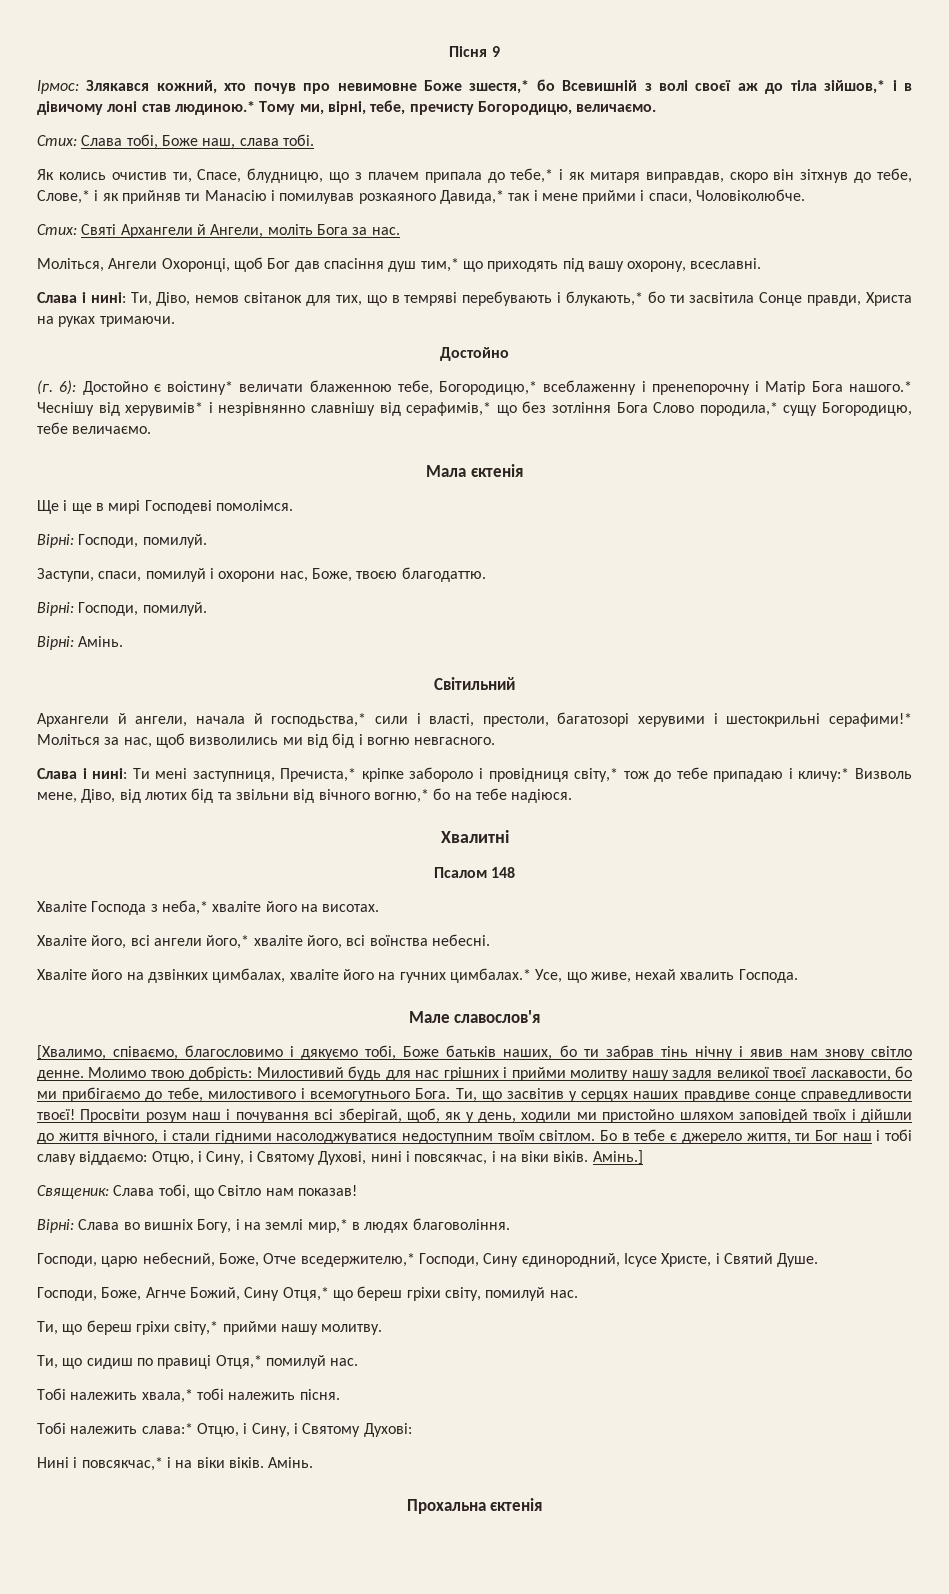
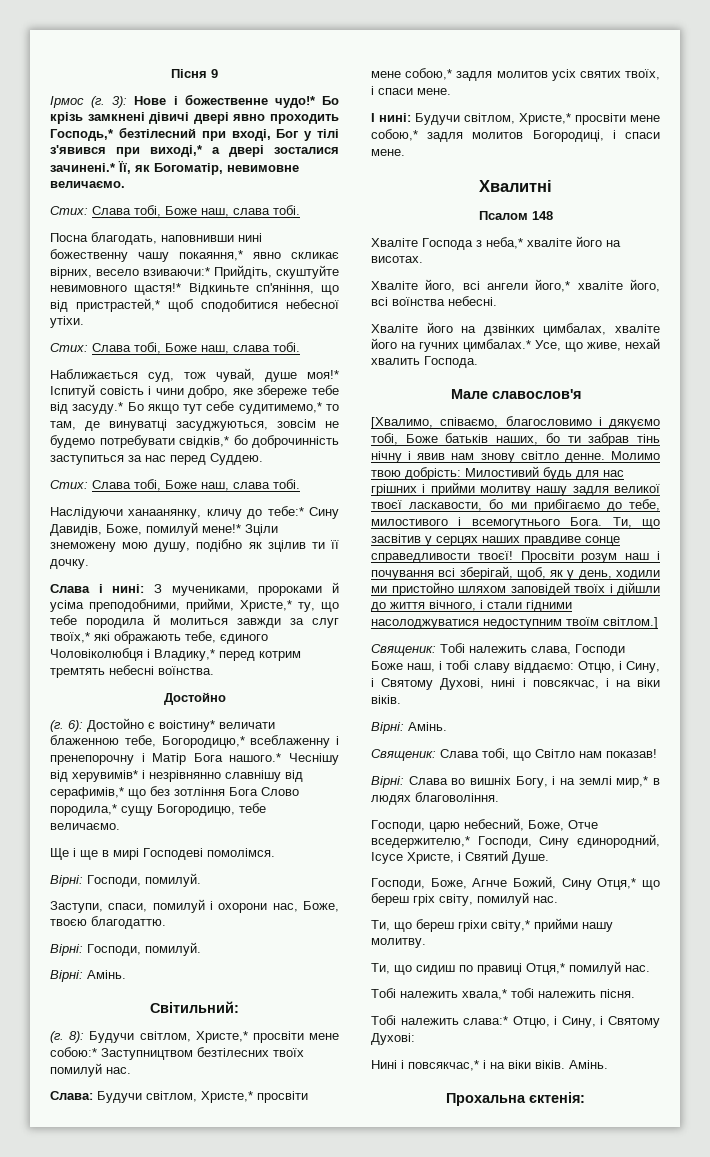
[37,79,913,94] [37,100,572,115] Ірмос: Злякався кожний, хто почув про невимовне Боже зшестя,* бо Всевишній з волі своєї аж до тіла зійшов,* і в дівичому лоні став людиною.* Тому ми, вірні, тебе, пречисту Богородицю, -> [50,94,339,108] [50,112,339,124] [50,127,339,141] [50,145,339,157] [50,160,299,175] Ірмос (г. 3): Нове і божественне чудо!* Бо крізь замкнені дівичі двері явно проходить Господь,* безтілесний при вході, Бог у тілі з'явився при виході,* а двері зосталися зачинені.* Її, як Богоматір, невимовне
[37,168,913,183] [37,189,806,204] [37,224,400,238] [37,257,762,272] [37,291,913,306] [37,316,175,327] Як колись очистив ти, Спасе, блудницю, що з плачем припала до тебе,* і як митаря виправдав, скоро він зітхнув до тебе, Слове,* і як прийняв ти Манасію і помилував розкаяного Давида,* так і мене прийми і спаси, Чоловіколюбче. // Стих: Святі Архангели й Ангели, моліть Бога за нас. // Моліться, Ангели Охоронці, щоб Бог дав спасіння душ тим,* що приходять під вашу охорону, всеславні. // Слава і нині: Ти, Діво, немов світанок для тих, що в темряві перебувають і блукають,* бо ти засвітила Сонце правди, Христа на руках тримаючи. -> [50,232,262,245] [50,249,339,262] [50,265,339,279] [50,283,339,295] [50,298,339,312] [50,316,84,328] [50,342,300,354] [50,368,339,382] [50,384,339,398] [50,401,339,414] [50,419,339,431] [50,435,339,448] [50,453,263,465] [50,479,300,491] [50,506,339,519] [50,522,278,536] [50,539,339,552] [50,559,89,569] [50,582,340,596] [50,598,339,612] [50,614,339,628] [50,631,268,644] [50,648,301,661] [50,665,214,678] Посна благодать, наповнивши нині божественну чашу покаяння,* явно скликає вірних, весело взиваючи:* Прийдіть, скуштуйте невимовного щастя!* Відкиньте сп'яніння, що від пристрастей,* щоб сподобитися небесної утіхи. // Стих: Слава тобі, Боже наш, слава тобі. // Наближається суд, тож чувай, душе моя!* Іспитуй совість і чини добро, яке збереже тебе від засуду.* Бо якщо тут себе судитимемо,* то там, де винуватці засуджуються, зовсім не будемо потребувати свідків,* бо доброчинність заступиться за нас перед Суддею. // Стих: Слава тобі, Боже наш, слава тобі. // Наслідуючи ханаанянку, кличу до тебе:* Сину Давидів, Боже, помилуй мене!* Зціли знеможену мою душу, подібно як зцілив ти її дочку. // Слава і нині: З мучениками, пророками й усіма преподобними, прийми, Христе,* ту, що тебе породила й молиться завжди за слуг твоїх,* які ображають тебе, єдиного Чоловіколюбця і Владику,* перед котрим тремтять небесні воїнства.
[426,464,523,477] // Мала єктенія -> (120, 826) none
[434,677,515,690] [37,712,912,727] [37,733,496,748] [37,767,912,782] [37,788,573,803] Світильний // Архангели й ангели, начала й господьства,* сили і власті, престоли, багатозорі херувими і шестокрильні серафими!* Моліться за нас, щоб визволились ми від бід і вогню невгасного. // Слава і нині: Ти мені заступниця, Пречиста,* кріпке забороло і провідниця світу,* тож до тебе припадаю і кличу:* Визволь мене, Діво, від лютих бід та звільни від вічного вогню,* бо на тебе надіюся. -> [150,1001,239,1013] [50,1031,339,1043] [50,1047,304,1060] [50,1063,131,1077] [50,1091,308,1103] [371,68,660,81] [371,86,451,95] [371,113,660,125] [371,129,660,142] [371,149,405,156] Світильний: // (г. 8): Будучи світлом, Христе,* просвіти мене собою:* Заступництвом безтілесних твоїх помилуй нас. // Слава: Будучи світлом, Христе,* просвіти мене собою,* задля молитов усіх святих твоїх, і спаси мене. // І нині: Будучи світлом, Христе,* просвіти мене собою,* задля молитов Богородиці, і спаси мене.
[539,1129,872,1144] світлом. Бо в тебе є джерело життя, ти Бог наш -> [603,617,658,629] [371,643,625,656] [371,661,436,672] світлом.] // Священик: Тобі належить слава, Господи Боже наш,
[592,1150,643,1165] Амінь.] -> [371,722,447,734] // Вірні: Амінь.
[406,1287,441,1301] гріхи -> [413,894,435,906] гріх
[490,1498,543,1511] єктенія -> [529,1092,585,1103] єктенія:

